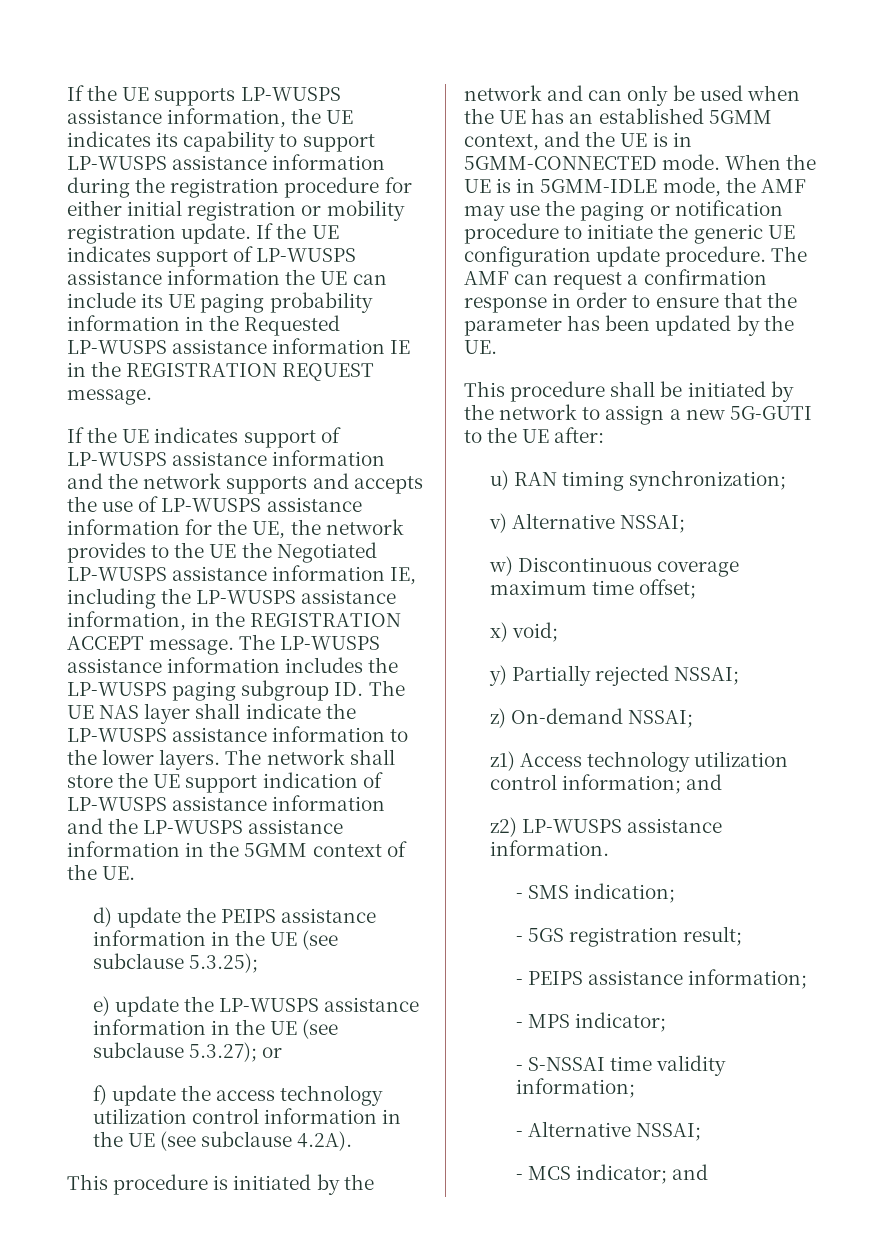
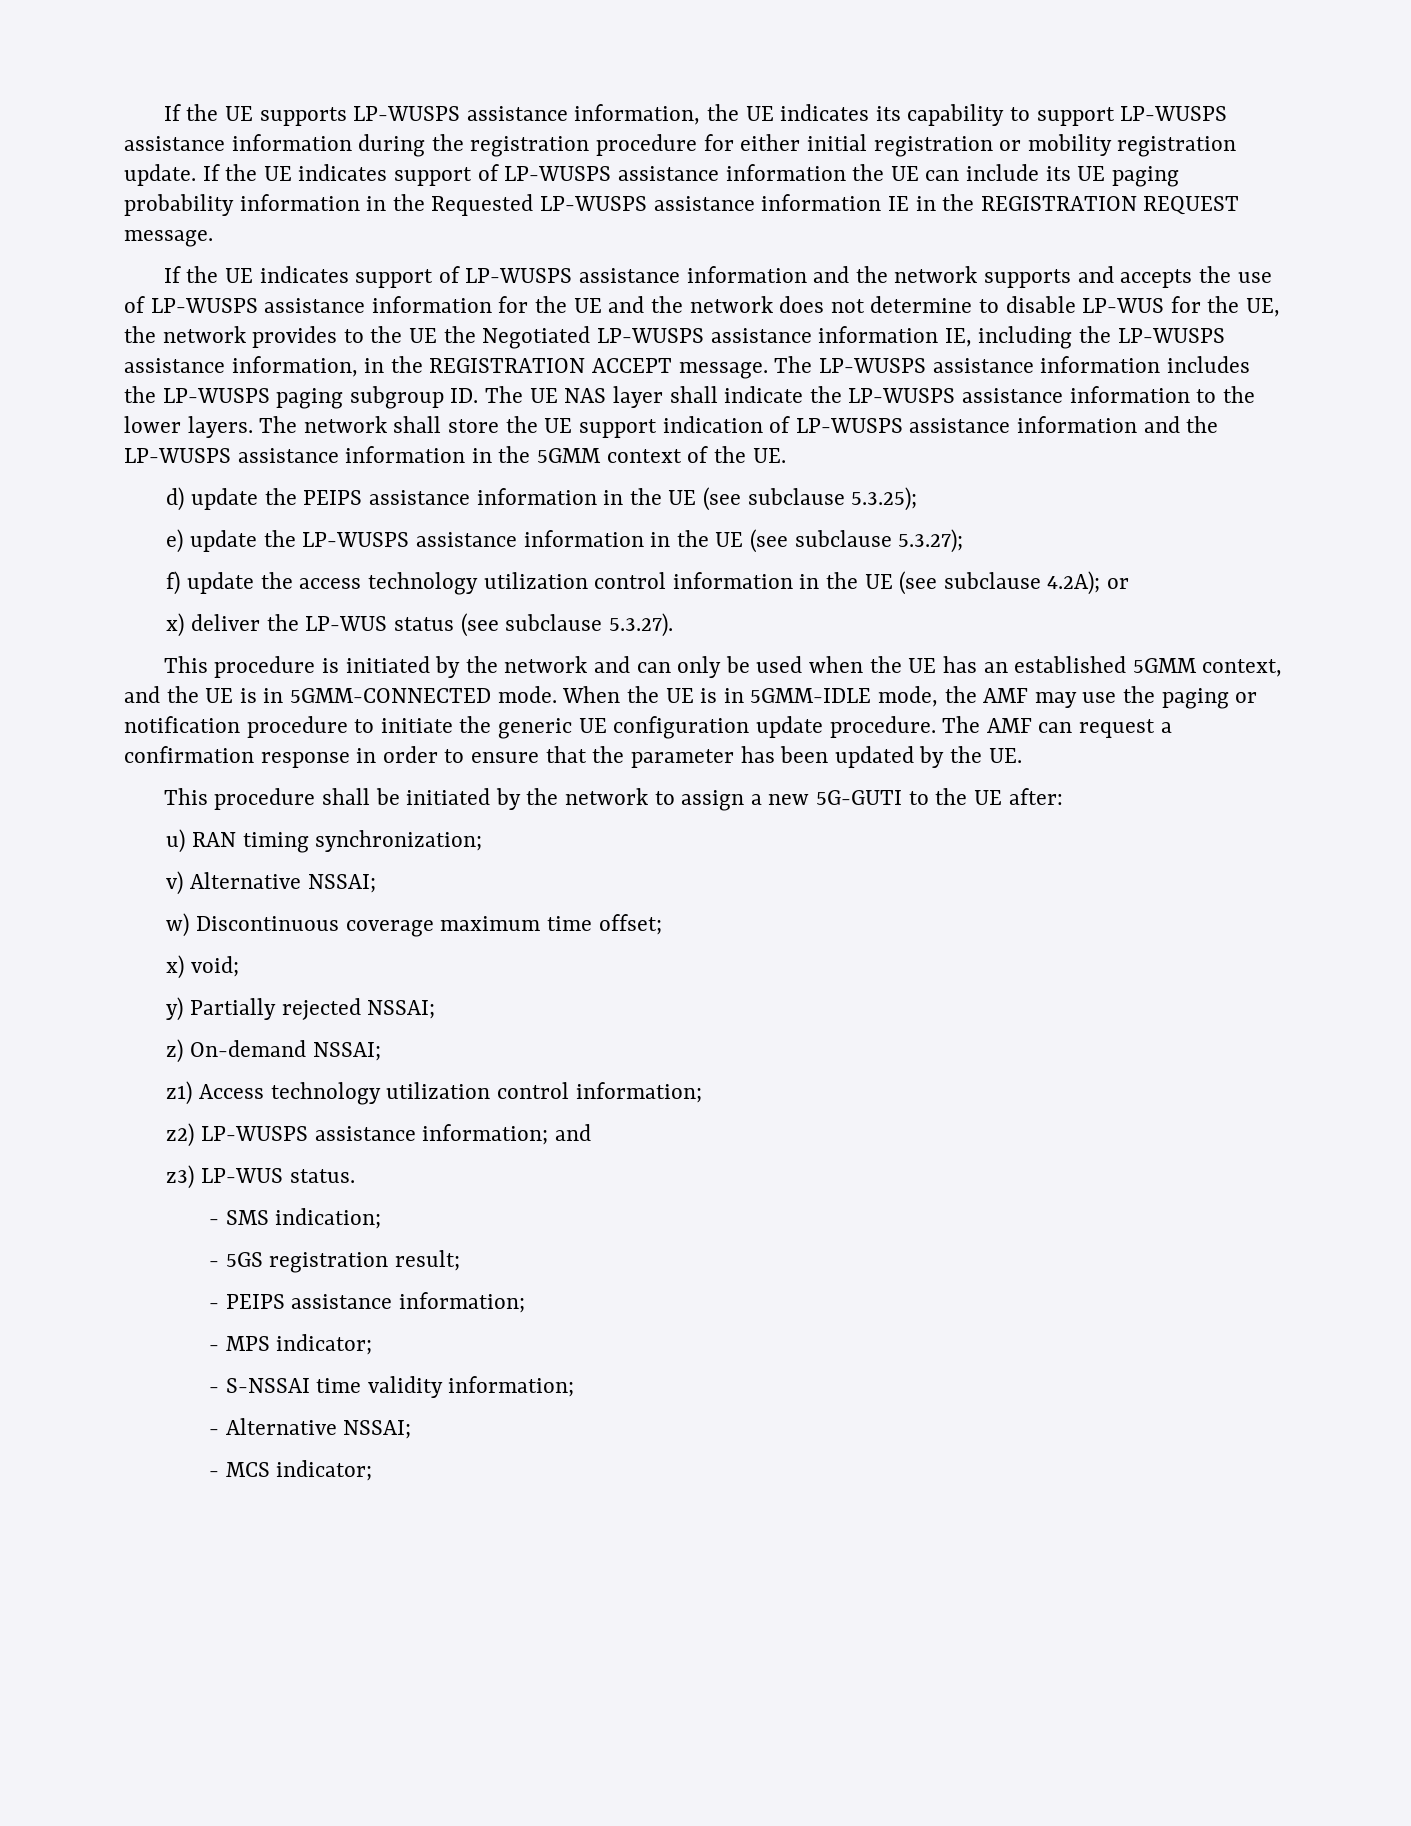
(248, 527) none -> [573,296,1240,313] UE and the network does not determine to disable LP-WUS for the
[262,1047,283,1058] or -> (964, 541) none
[297,1131,353,1151] 4.2A). -> [1047,571,1130,595] [166,613,673,637] 4.2A); or // x) deliver the LP-WUS status (see subclause 5.3.27).
[686,774,723,790] and -> (702, 1092) none
[489,840,609,856] information. -> [422,1124,591,1145] [166,1165,355,1189] information; and // z3) LP-WUS status.
[671,1164,708,1180] and -> (373, 1470) none

